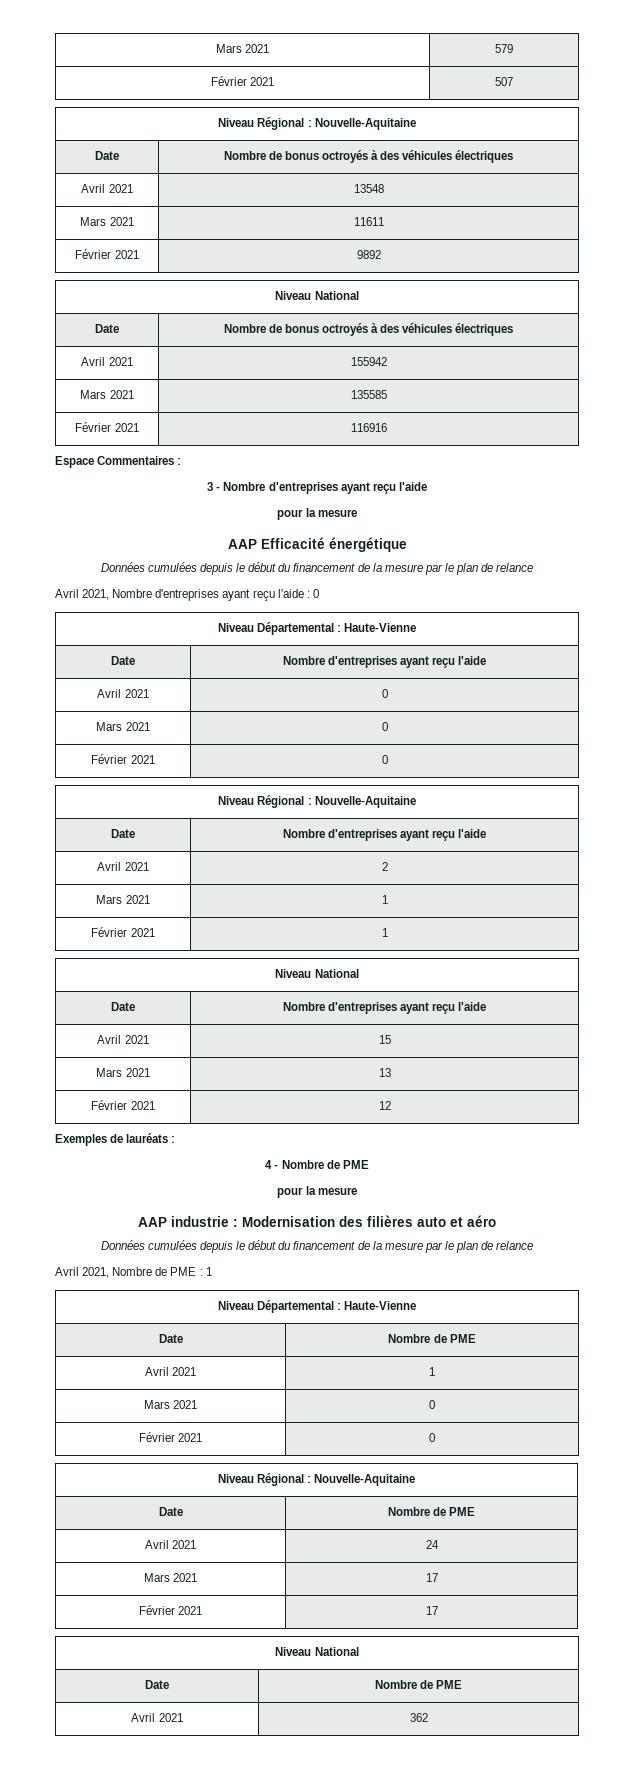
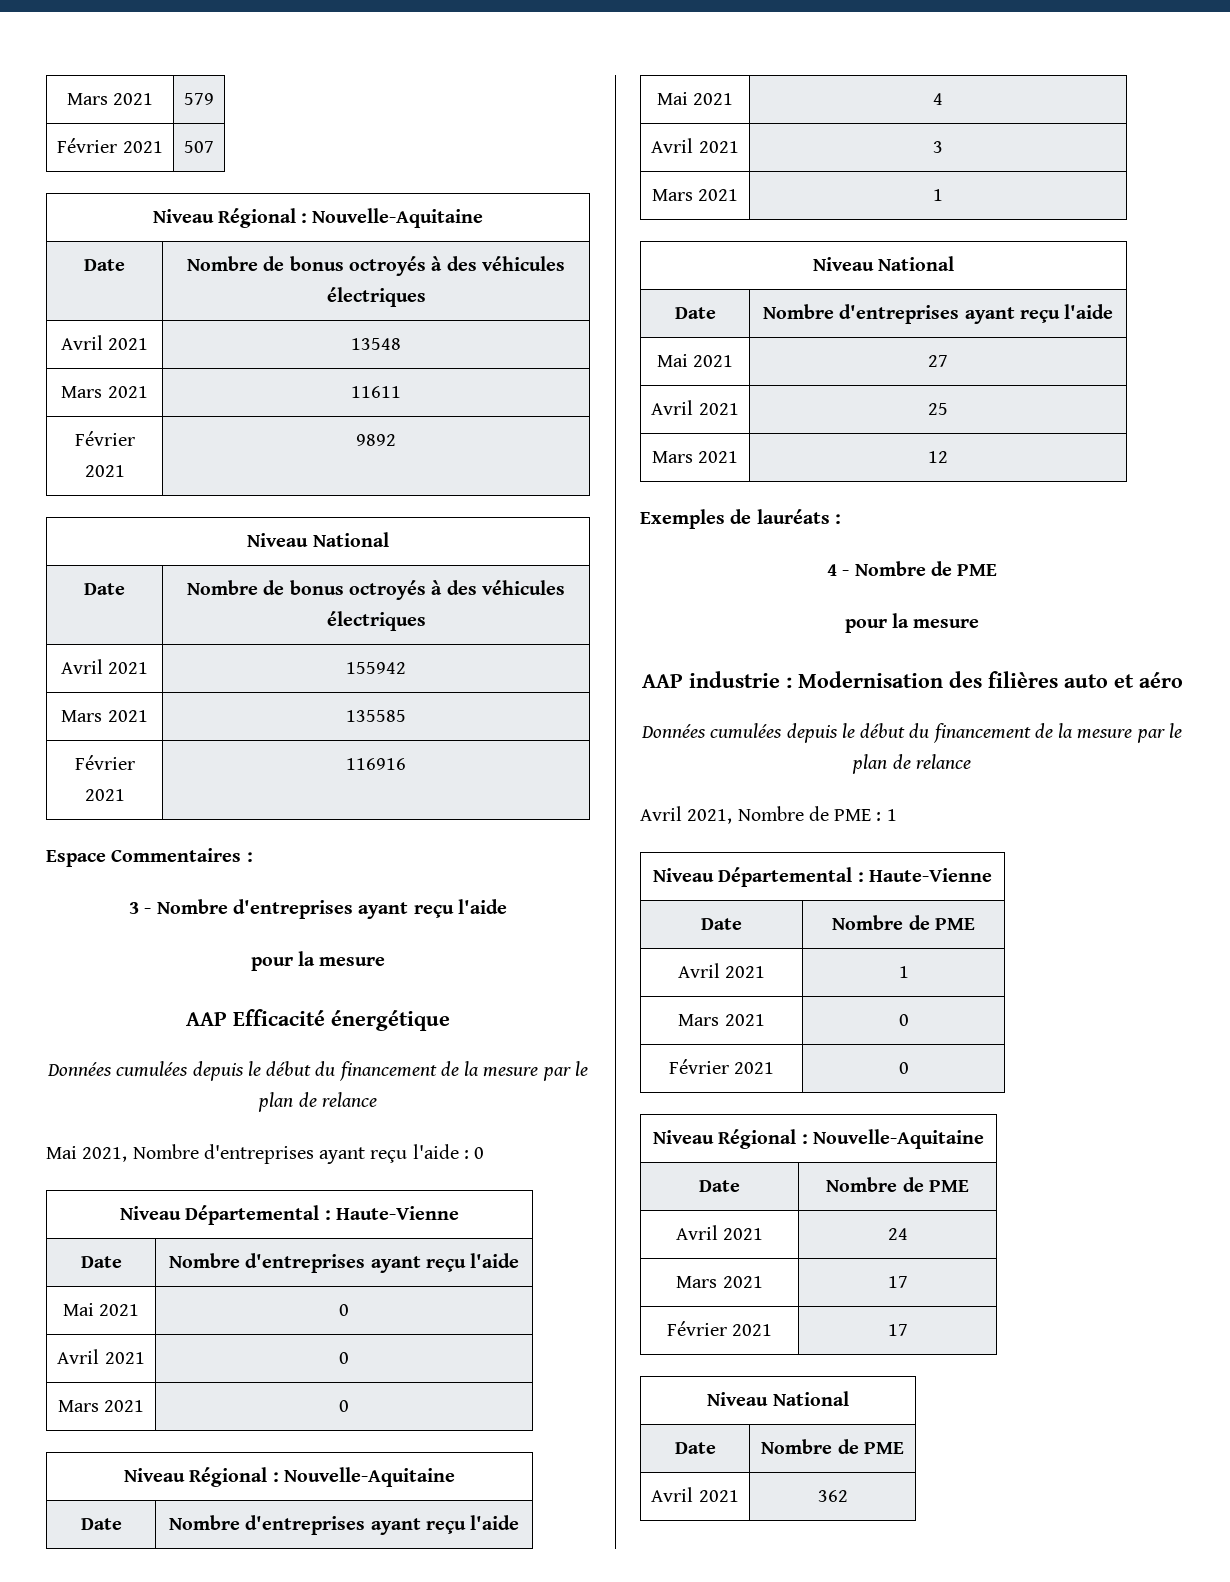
[55,589,79,598] Avril -> [46,1146,77,1159] Mai
(487, 660) none -> [62,1303,140,1316] [339,1304,349,1316] // Mai 2021 | 0
[91,754,155,764] [381,755,388,764] // Février 2021 | 0 -> (349, 1406) none
[97,862,149,871] [381,862,388,871] // Avril 2021 | 2 -> [656,92,734,105] [933,93,943,105] [651,138,739,153] [933,141,943,153] // Mai 2021 | 4 // Avril 2021 | 3
[91,927,155,937] [381,928,388,937] // Février 2021 | 1 -> (943, 195) none
[97,1035,149,1044] [378,1035,391,1044] [96,1068,150,1077] [378,1068,391,1077] [91,1100,155,1110] // Avril 2021 | 15 // Mars 2021 | 13 // Février 2021 -> [656,354,734,367] [928,355,948,367] [651,400,739,415] [928,403,948,415] [651,451,739,463] // Mai 2021 | 27 // Avril 2021 | 25 // Mars 2021

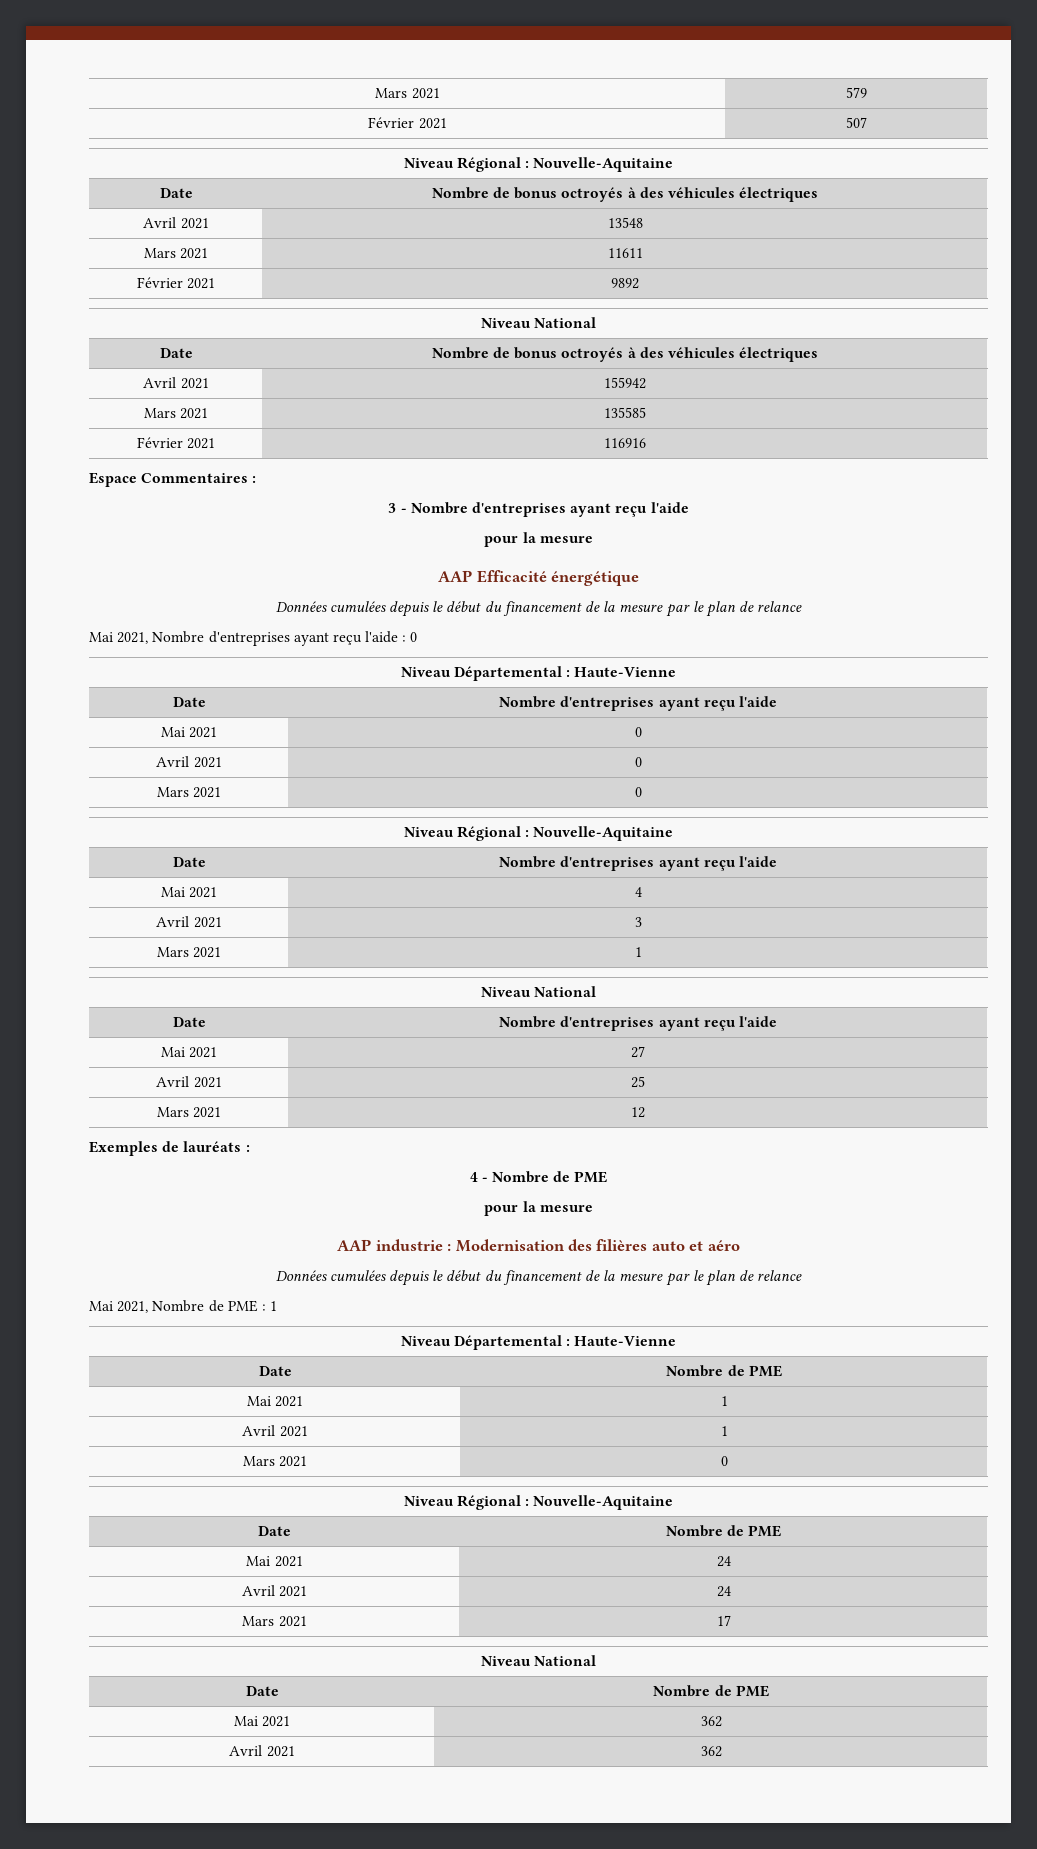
[640,806,682,821] Avril -> [89,1301,113,1311] Mai
(975, 924) none -> [246,1396,304,1407] [720,1396,728,1406] // Mai 2021 | 1
[668,1059,775,1074] [898,1062,909,1074] // Février 2021 | 0 -> (728, 1461) none
(969, 1186) none -> [246,1556,303,1567] [716,1556,731,1567] // Mai 2021 | 24
[666,1321,773,1336] [887,1324,908,1336] // Février 2021 | 17 -> (731, 1620) none
(904, 1448) none -> [233,1716,291,1727] [700,1716,722,1727] // Mai 2021 | 362

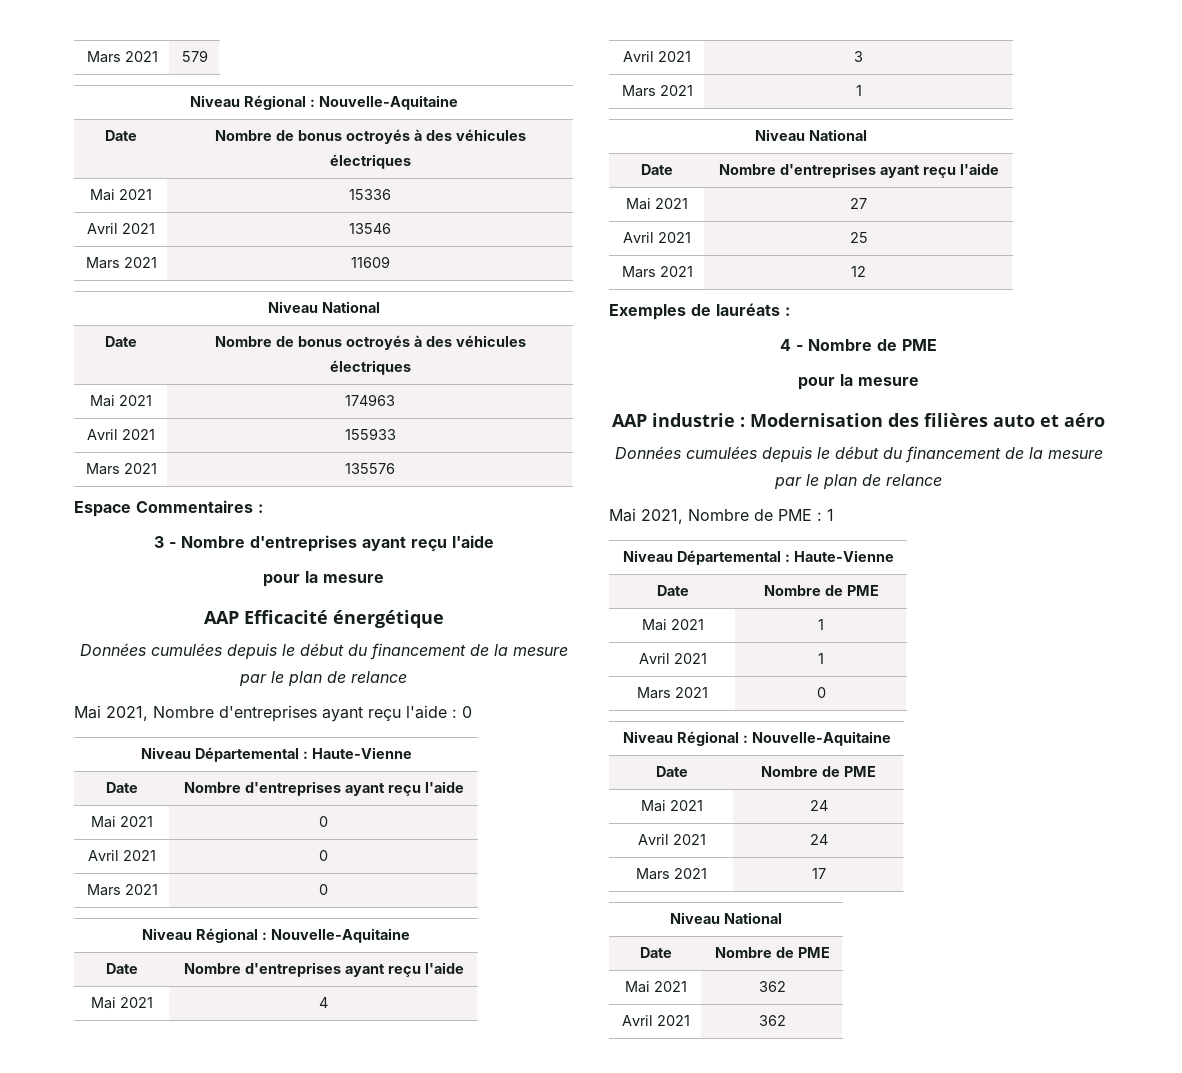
[368,117,447,129] [846,117,867,128] // Février 2021 | 507 -> (208, 56) none
[143,217,209,229] [607,217,643,228] [143,248,209,259] [607,248,643,258] [136,277,216,289] [611,278,639,289] // Avril 2021 | 13548 // Mars 2021 | 11611 // Février 2021 | 9892 -> [90,189,152,201] [349,189,391,200] [87,223,155,234] [349,223,391,234] [85,257,157,269] [350,256,390,268] // Mai 2021 | 15336 // Avril 2021 | 13546 // Mars 2021 | 11609
[143,377,209,389] [604,377,646,389] [143,408,209,419] [604,407,646,418] [136,437,216,449] [604,438,646,448] // Avril 2021 | 155942 // Mars 2021 | 135585 // Février 2021 | 116916 -> [90,395,152,407] [345,394,395,406] [87,429,155,440] [344,428,396,440] [85,463,157,475] [345,463,395,474] // Mai 2021 | 174963 // Avril 2021 | 155933 // Mars 2021 | 135576

